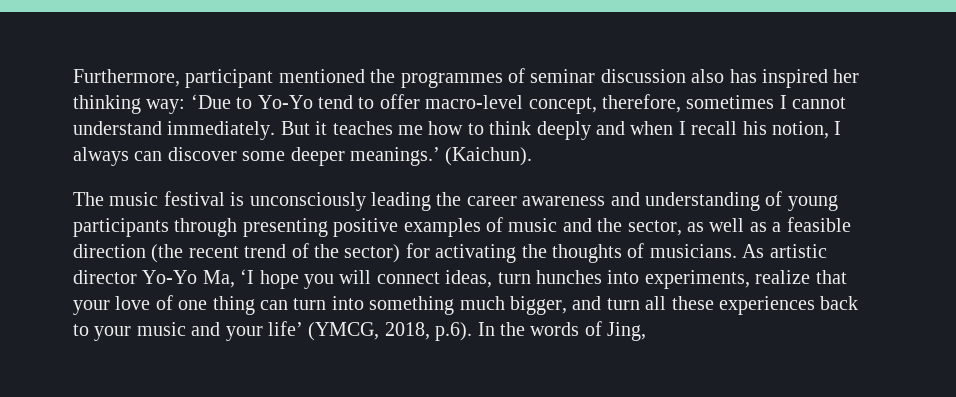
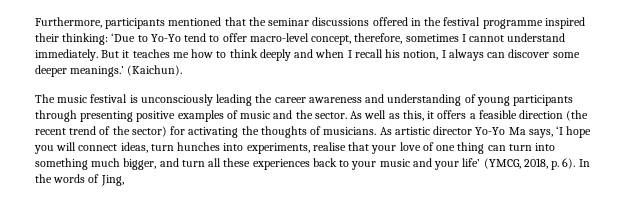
[185,68,860,88] [73,95,186,114] participant mentioned the programmes of seminar discussion also has inspired her thinking way: -> [105,17,585,29] [35,33,109,45] participants mentioned that the seminar discussions offered in the festival programme inspired their thinking:
[627,218,767,236] sector, as well as -> [314,110,467,121] sector. As well as this, it offers
[202,270,235,288] Ma, -> [508,127,553,138] Ma says,
[755,270,811,284] realize -> [312,142,346,151] realise
[435,322,473,341] p.6). -> [551,158,576,170] p. 6).

